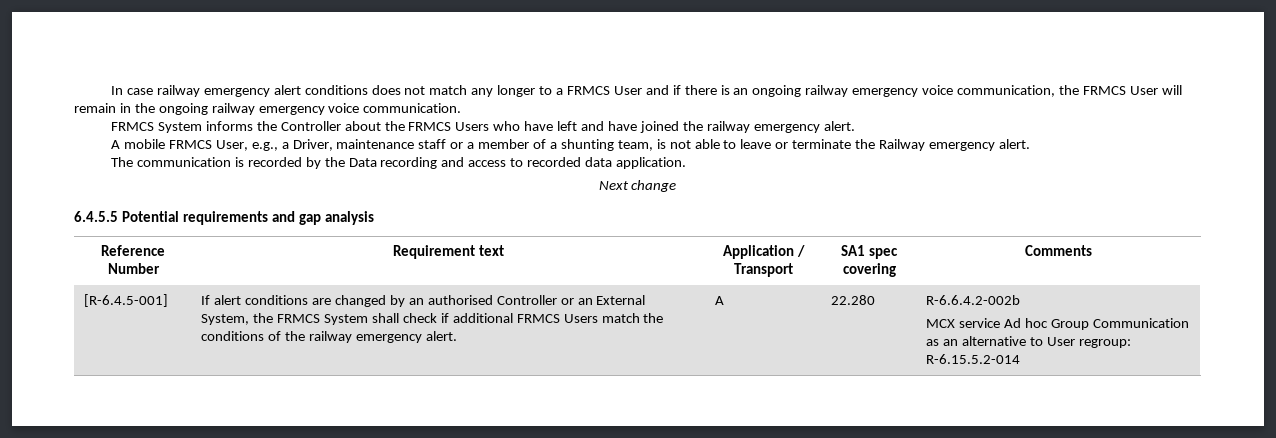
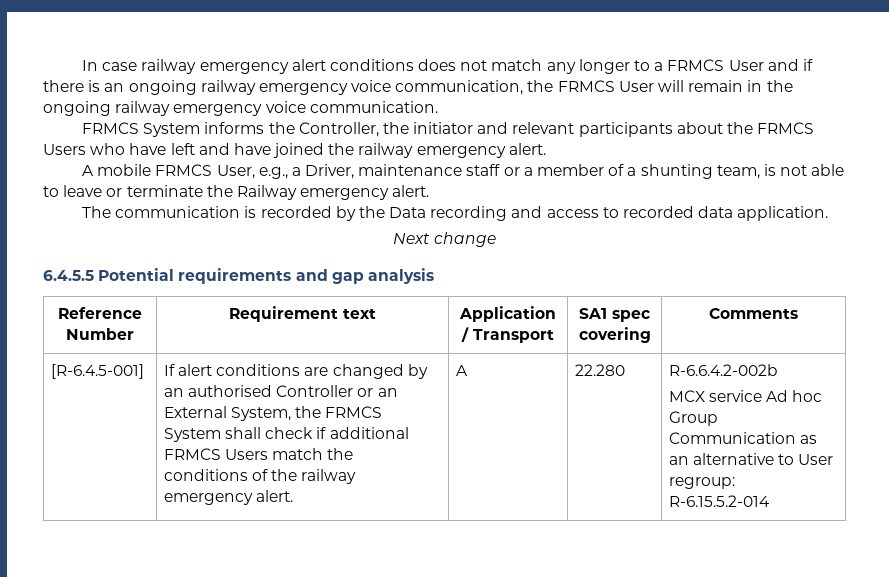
[280,121,341,131] Controller -> [298,122,673,137] Controller, the initiator and relevant participants

